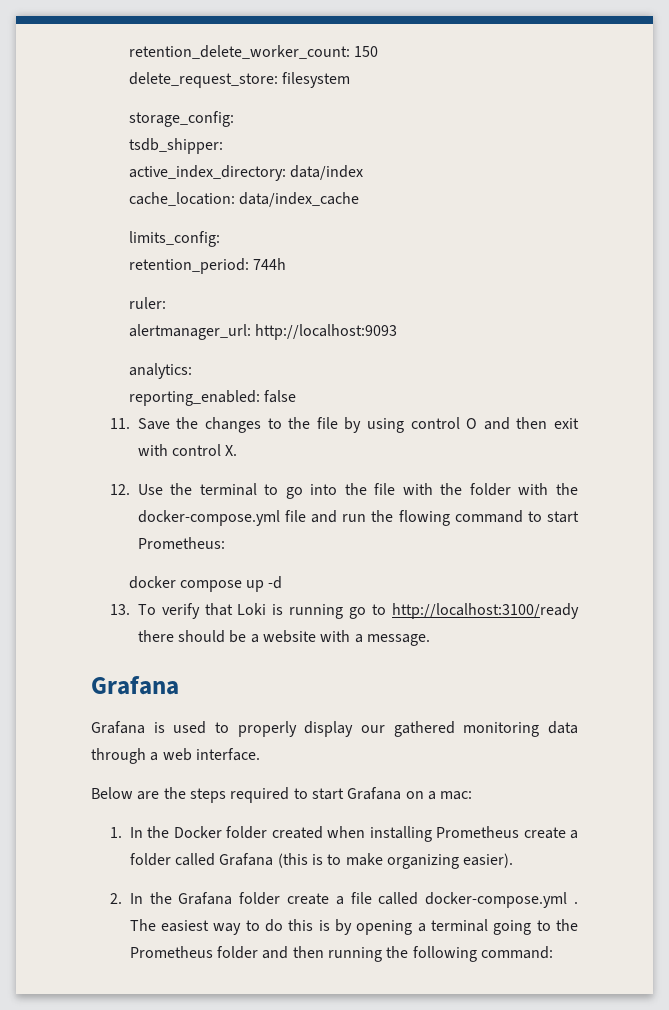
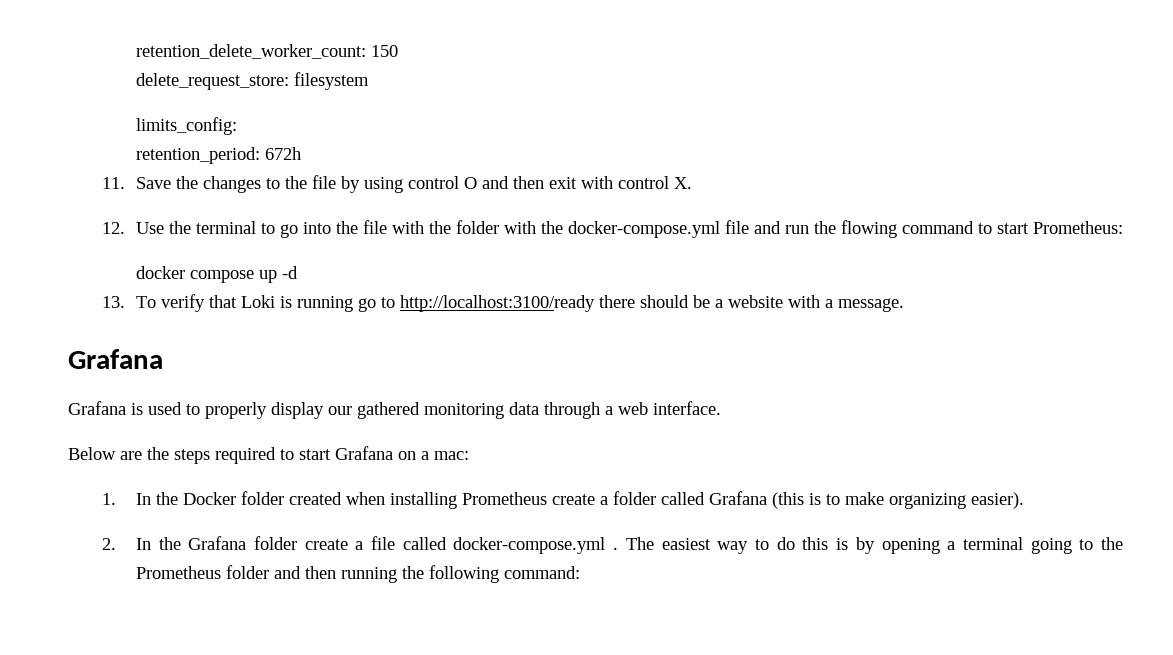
[128,111,234,127] [128,138,223,154] [128,165,363,181] [128,192,359,207] [128,231,220,247] [128,258,286,274] [128,297,166,309] [128,324,397,340] [128,363,192,379] [128,390,296,406] storage_config: // tsdb_shipper: // active_index_directory: data/index // cache_location: data/index_cache // limits_config: // retention_period: 744h // ruler: // alertmanager_url: http://localhost:9093 // analytics: // reporting_enabled: false -> [135,117,237,135] [135,147,301,164] limits_config: // retention_period: 672h

